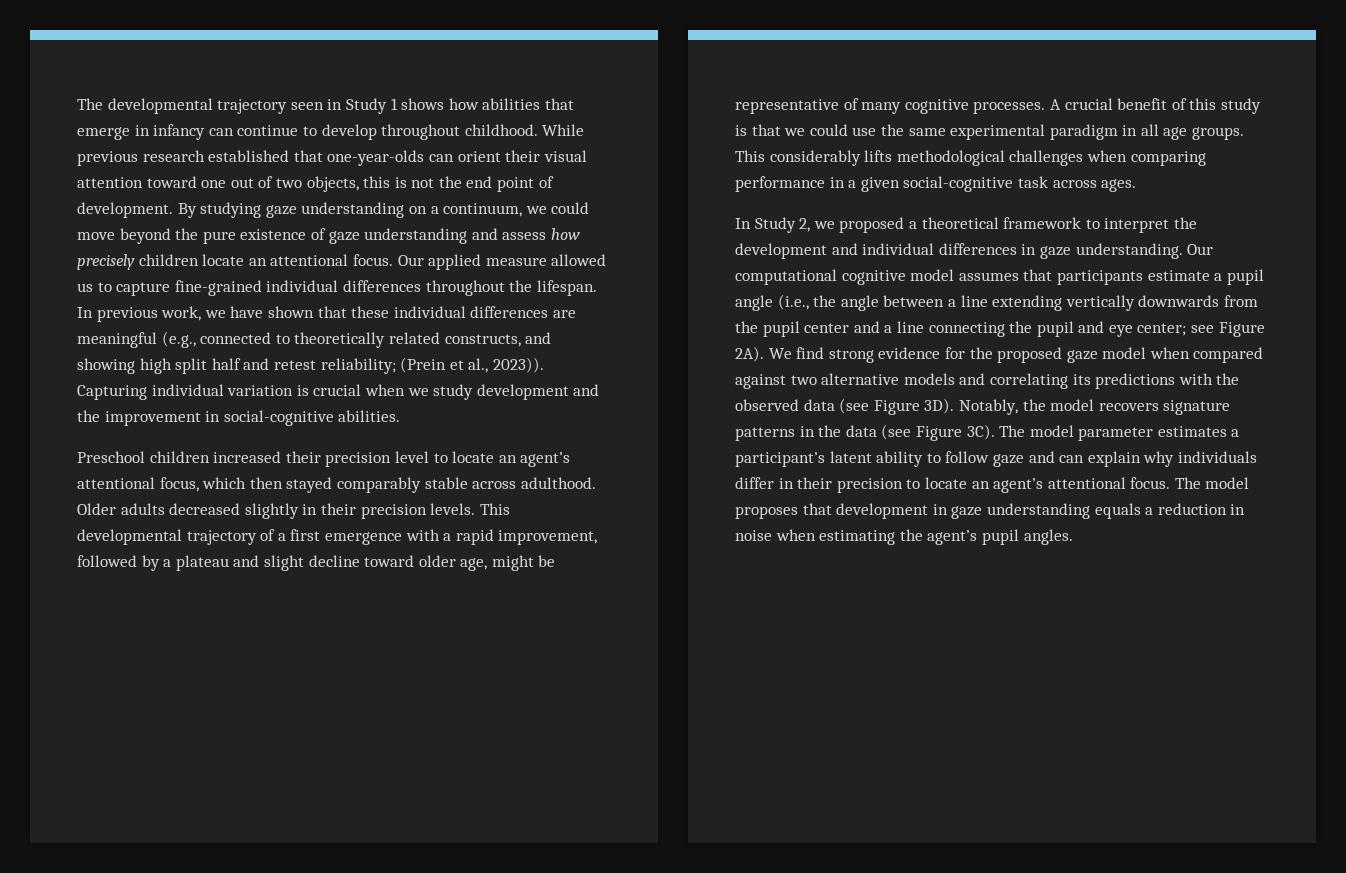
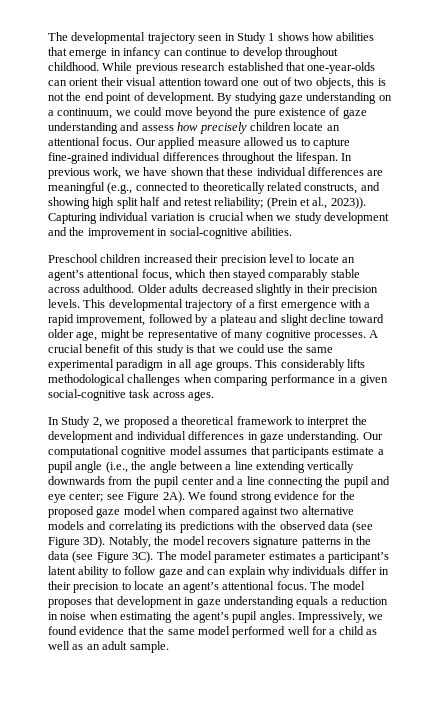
[796,347,825,359] find -> [209,491,239,500] found
(1073, 537) none -> [298,611,384,623] [48,626,378,638] [48,641,169,653] Impressively, we found evidence that the same model performed well for a child as well as an adult sample.

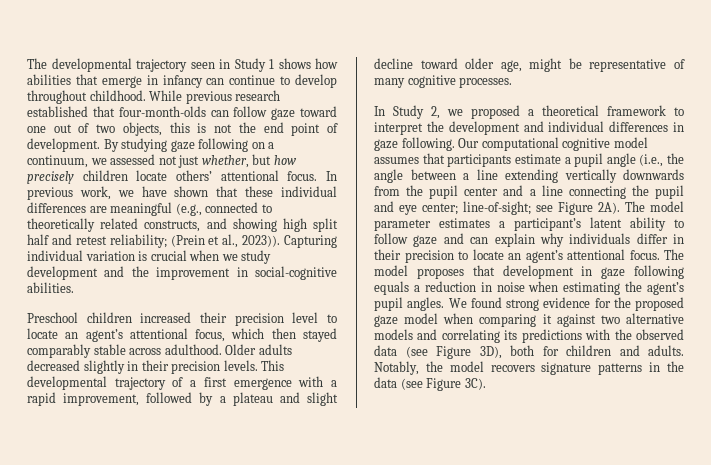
[307,62,376,74] [48,77,202,86] one-year-olds can orient their visual attention -> [118,106,296,120] four-month-olds can follow gaze
[306,92,377,104] understanding -> [198,138,249,152] following
[134,107,367,119] [48,122,174,134] could move beyond the pure existence of gaze understanding and assess -> [110,154,272,168] assessed not just whether, but
[326,125,340,131] [48,137,350,149] [48,152,338,164] an attentional focus. Our applied measure allowed us to capture fine-grained individual differences throughout the lifespan. -> [175,170,318,181] others’ attentional focus.
[369,330,379,338] [48,344,334,356] [48,359,365,371] [48,374,388,386] [48,389,215,401] A crucial benefit of this study is that we could use the same experimental paradigm in all age groups. This considerably lifts methodological challenges when comparing performance in a given social-cognitive task across ages. -> (513, 82) none
[287,431,360,443] understanding. -> [401,137,455,151] following.
(104, 497) none -> [463,201,531,215] line-of-sight;
[187,491,355,503] [48,506,354,518] [48,521,374,533] [48,536,372,548] [48,551,154,563] We found strong evidence for the proposed gaze model when compared against two alternative models and correlating its predictions with the observed data (see Figure 3D). Notably, the model recovers signature patterns in the data (see Figure 3C). -> (620, 208) none
[223,596,294,608] understanding -> [634,265,684,279] following
[298,611,384,623] [48,626,378,638] [48,641,169,653] Impressively, we found evidence that the same model performed well for a child as well as an adult sample. -> [448,297,684,311] [374,313,684,327] [374,329,684,343] [374,345,684,359] [374,361,684,375] [374,377,486,391] We found strong evidence for the proposed gaze model when comparing it against two alternative models and correlating its predictions with the observed data (see Figure 3D), both for children and adults. Notably, the model recovers signature patterns in the data (see Figure 3C).

